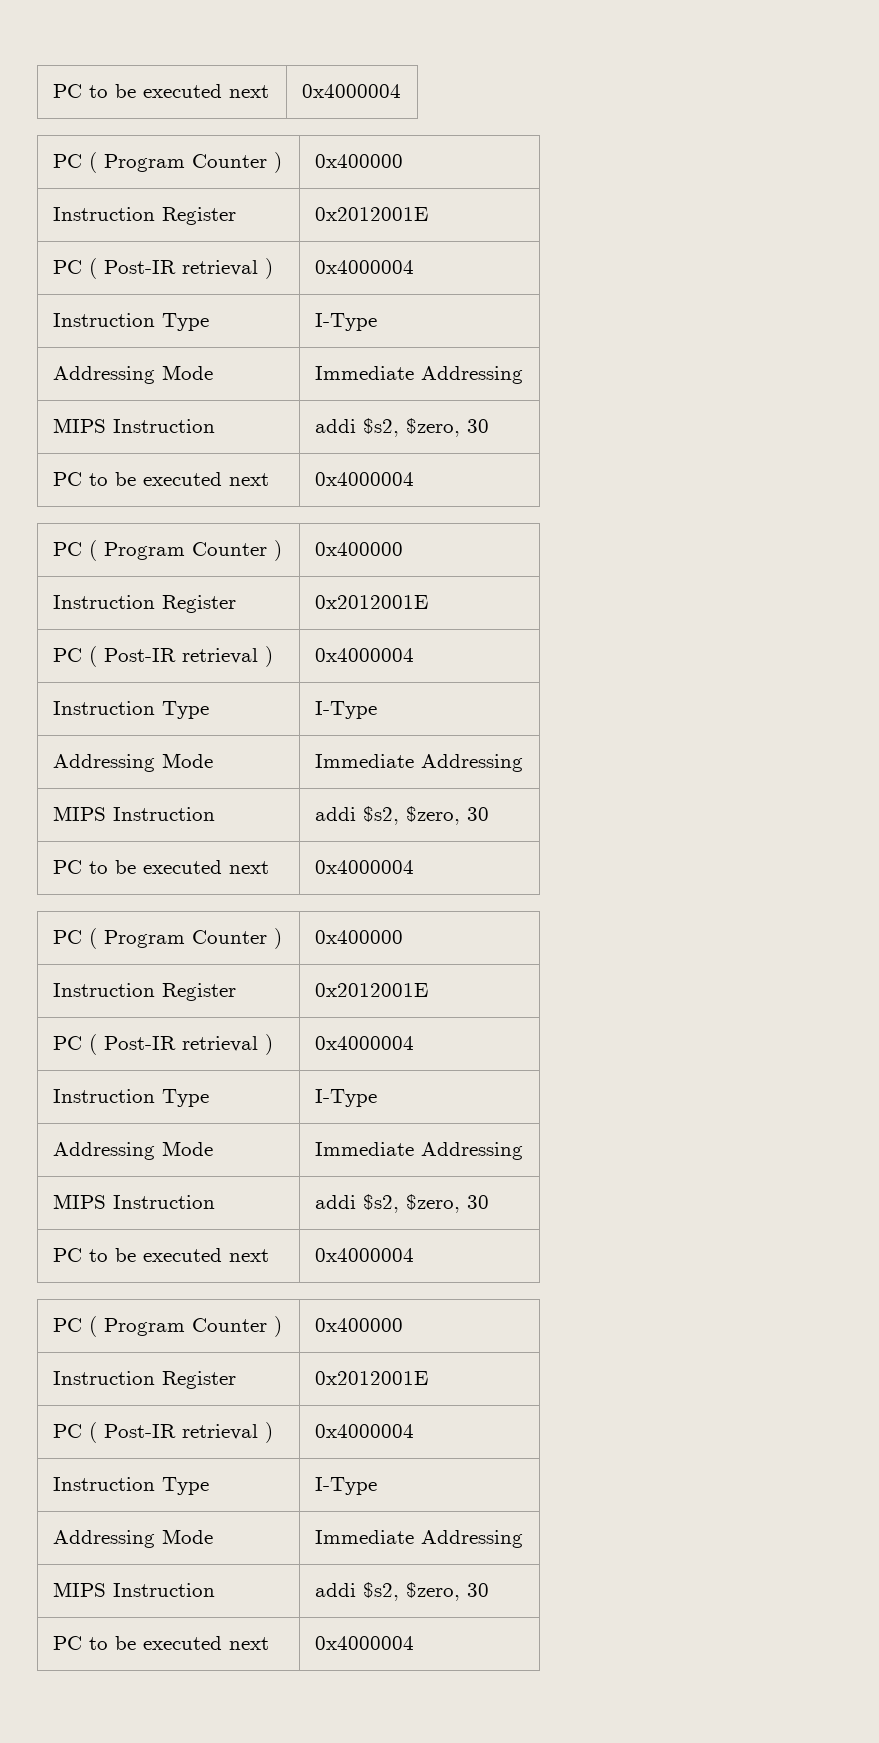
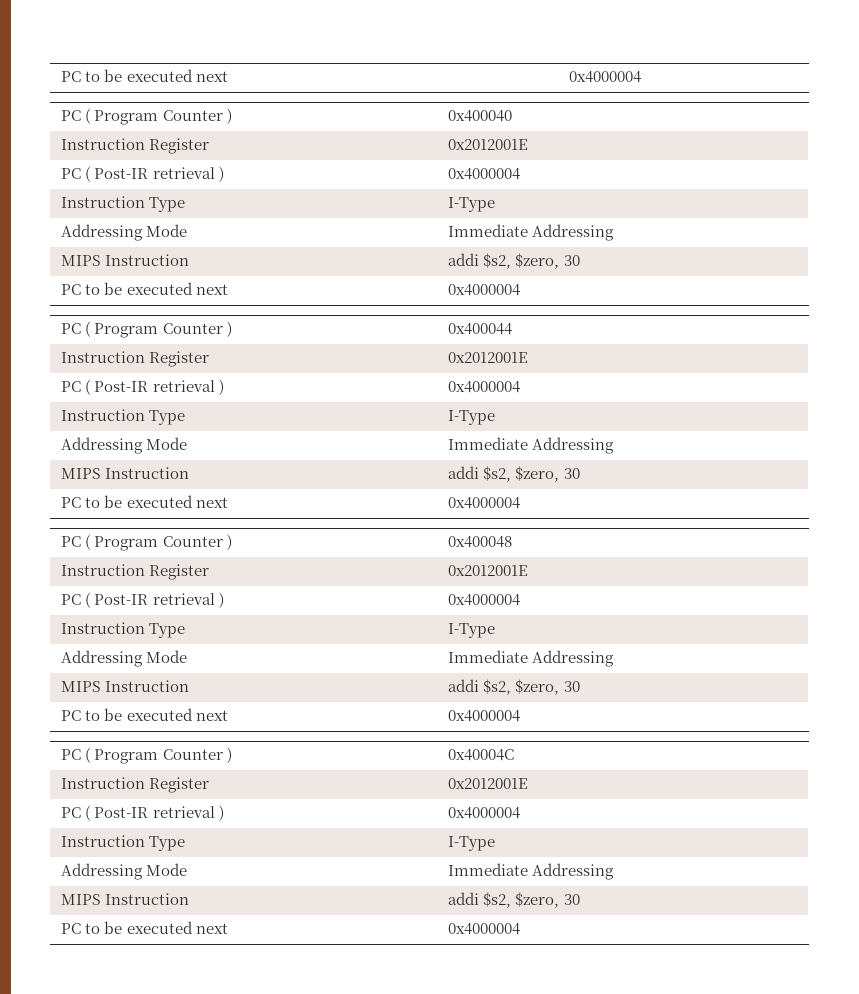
[314,154,403,168] 0x400000 -> [448,110,513,122] 0x400040
[314,542,403,556] 0x400000 -> [448,323,513,335] 0x400044
[314,930,403,944] 0x400000 -> [448,536,513,548] 0x400048
[314,1318,403,1332] 0x400000 -> [448,749,515,761] 0x40004C

